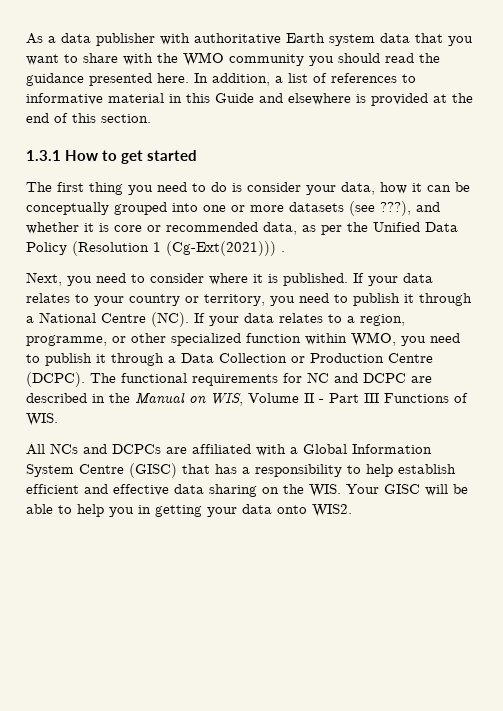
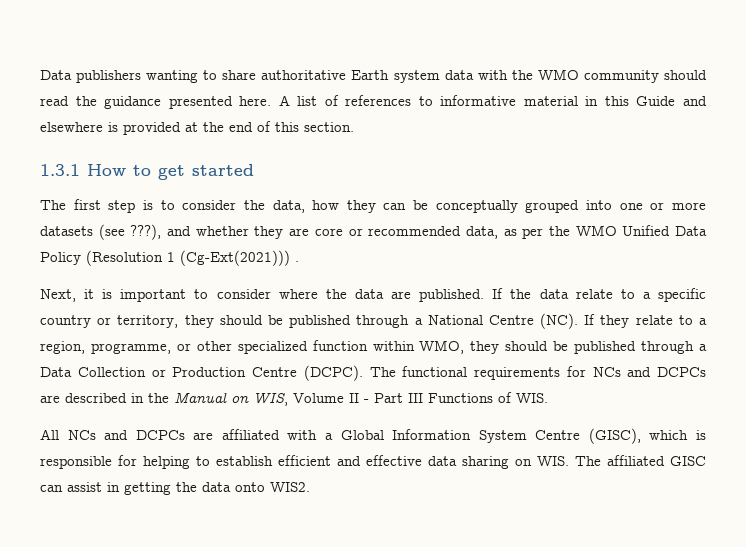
[26,33,473,46] [26,53,118,65] As a data publisher with authoritative Earth system data that you want to share -> [40,70,474,83] Data publishers wanting to share authoritative Earth system data
[309,56,334,66] you -> (659, 76) none
[194,73,283,86] In addition, a -> [278,95,290,106] A
[89,182,336,195] thing you need to do is consider your -> [108,200,265,213] step is to consider the
[412,183,422,192] it -> [346,200,376,213] they
[84,223,109,232] it is -> [254,226,310,239] they are
(368, 227) none -> [575,225,617,236] WMO
[67,273,433,286] [26,293,414,306] you need to consider where it is published. If your data relates to your country or territory, you need to publish it -> [84,288,707,302] [40,315,352,328] it is important to consider where the data are published. If the data relate to a specific country or territory, they should be published
[209,313,323,326] your data relates -> [600,315,673,328] they relate
[401,333,460,346] [26,353,106,366] you need to publish it -> [470,341,637,354] they should be published
[307,372,406,383] NC and DCPC -> [592,367,706,377] NCs and DCPCs
[129,463,393,478] (GISC) that has a responsibility to help -> [588,428,706,444] [40,455,210,469] (GISC), which is responsible for helping to
[283,484,468,497] [26,504,134,517] the WIS. Your GISC will be able to help you -> [537,455,706,466] [40,482,102,492] WIS. The affiliated GISC can assist
[207,507,237,517] your -> [176,482,197,492] the

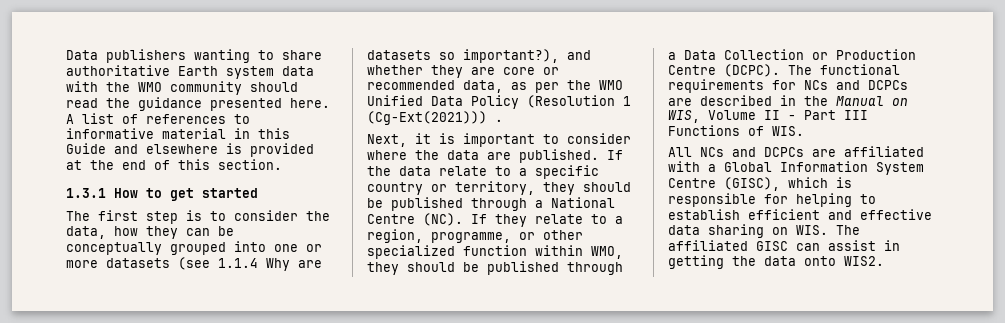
[130,224,162,240] ???), -> [218,258,322,271] [367,49,559,63] 1.1.4 Why are datasets so important?),

